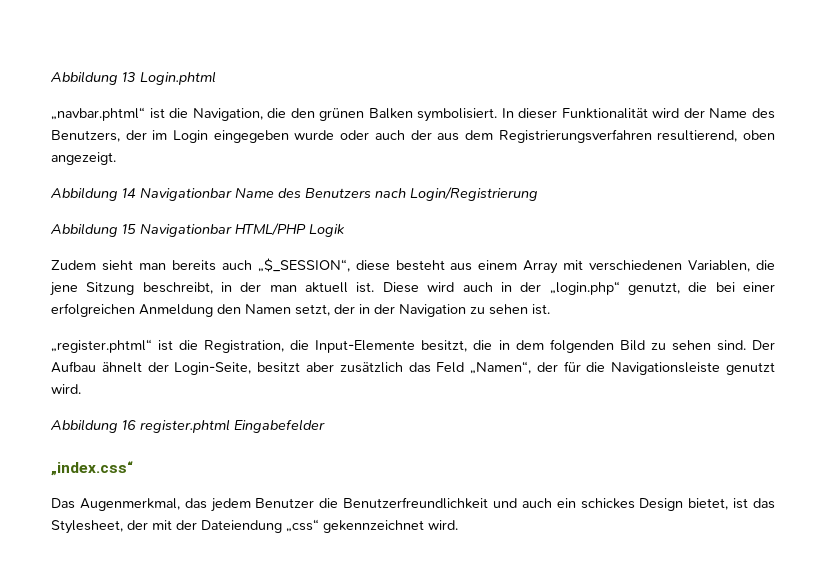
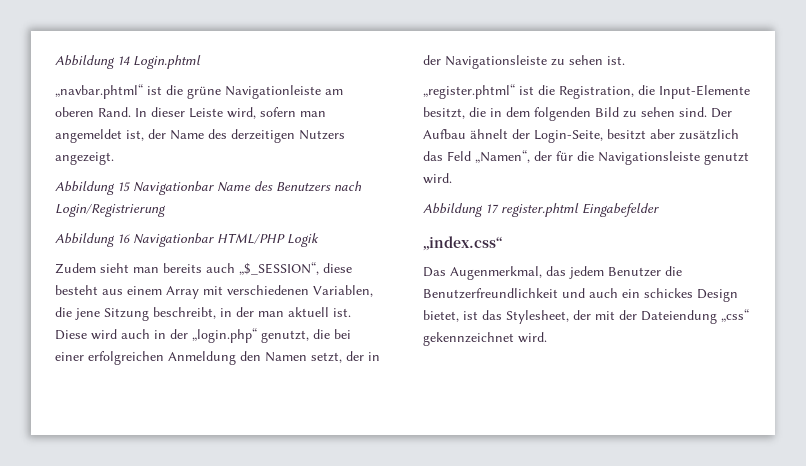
[50,71,136,85] Abbildung 13 -> [55,55,130,69] Abbildung 14
[192,108,775,122] [51,129,775,143] Navigation, die den grünen Balken symbolisiert. In dieser Funktionalität wird der Name des Benutzers, der im Login eingegeben wurde oder auch der aus dem Registrierungsverfahren resultierend, oben -> [187,85,343,99] [55,107,326,119] [55,129,345,143] grüne Navigationleiste am oberen Rand. In dieser Leiste wird, sofern man angemeldet ist, der Name des derzeitigen Nutzers
[122,188,136,198] 14 -> [117,182,130,192] 15
[122,224,136,234] 15 -> [117,234,130,243] 16
[399,304,466,317] Navigation -> [445,55,547,69] Navigationsleiste
[122,420,136,430] 16 -> [485,204,499,213] 17

